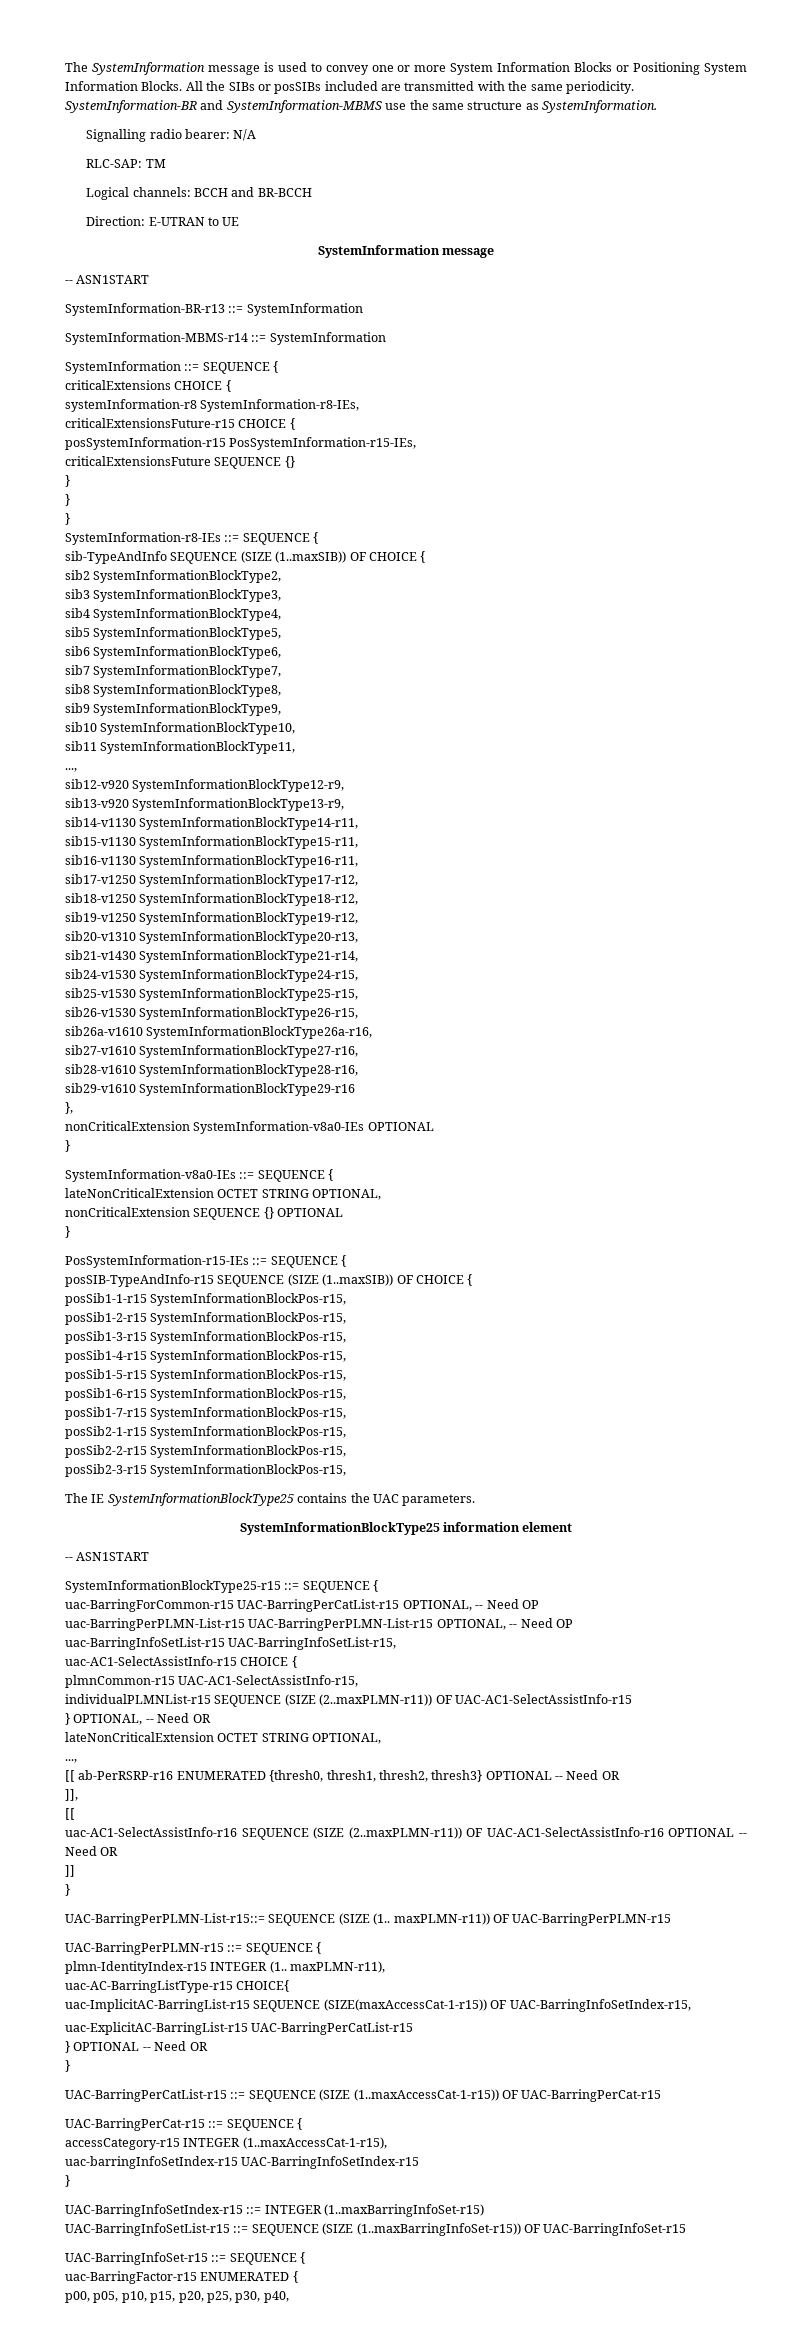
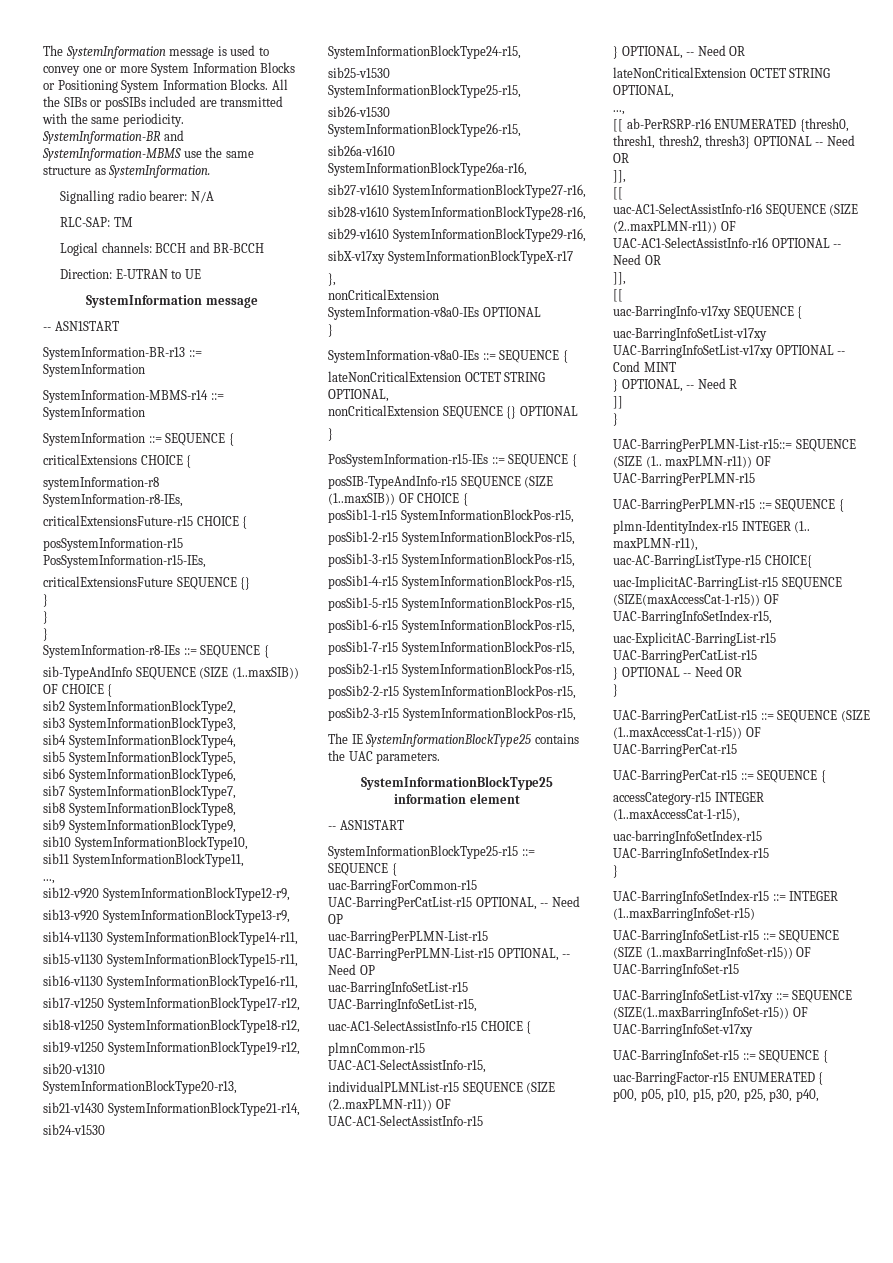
[139,1083,356,1096] SystemInformationBlockType29-r16 -> [392,228,586,242] [328,250,573,264] SystemInformationBlockType29-r16, // sibX-v17xy SystemInformationBlockTypeX-r17
(119, 1851) none -> [613,272,626,285] [613,289,623,302] [613,306,803,319] [613,328,767,341] [613,345,846,358] [613,361,676,372] [613,378,738,392] // ]], // [[ // uac-BarringInfo-v17xy SEQUENCE { // uac-BarringInfoSetList-v17xy UAC-BarringInfoSetList-v17xy OPTIONAL -- Cond MINT // } OPTIONAL, -- Need R
(687, 2229) none -> [613,990,853,1003] [613,1007,808,1020] [613,1024,753,1037] // UAC-BarringInfoSetList-v17xy ::= SEQUENCE (SIZE(1..maxBarringInfoSet-r15)) OF UAC-BarringInfoSet-v17xy

